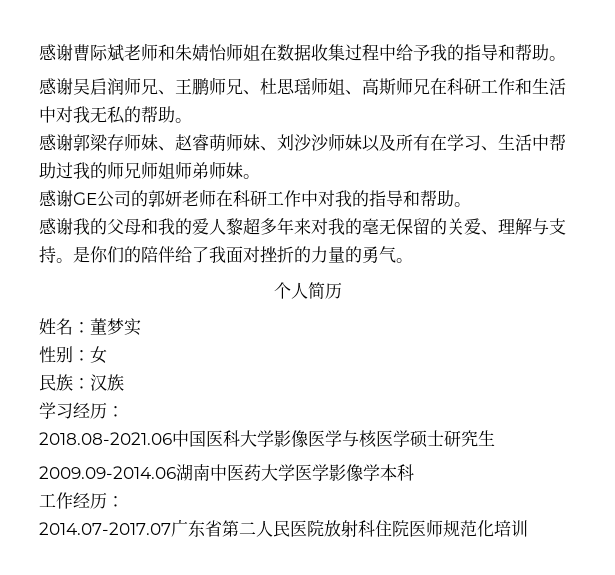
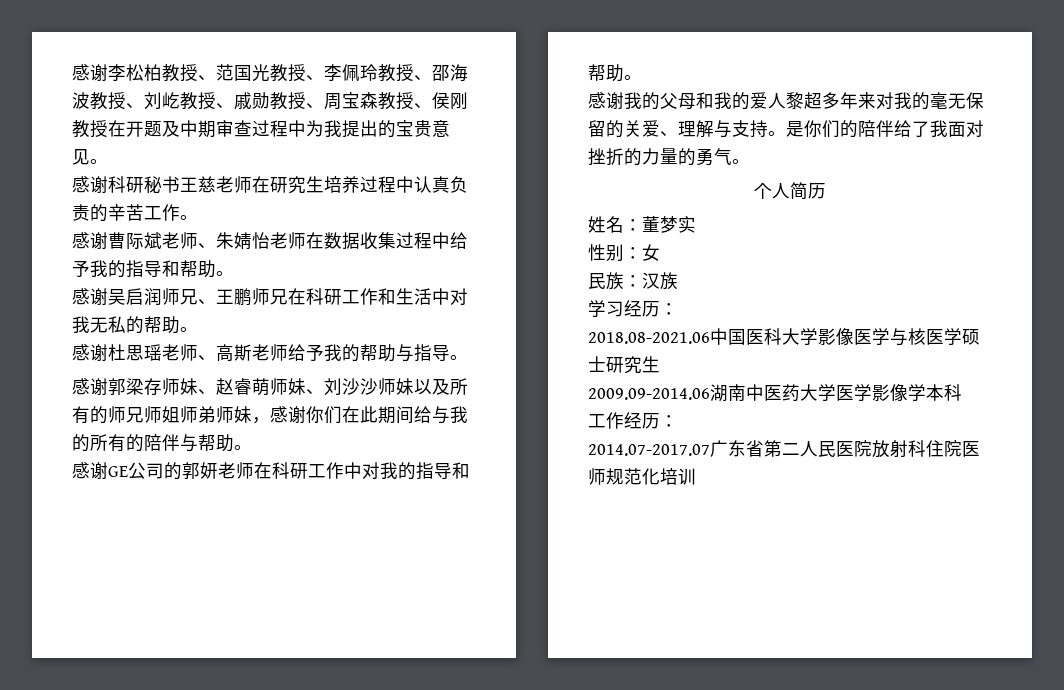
[39,43,260,62] 感谢曹际斌老师和朱婧怡师姐 -> [72,64,468,82] [72,92,468,110] [72,120,450,138] [72,149,108,165] [72,176,468,194] [72,204,198,222] [72,232,306,250] 感谢李松柏教授、范国光教授、李佩玲教授、邵海波教授、刘屹教授、戚勋教授、周宝森教授、侯刚教授在开题及中期审查过程中为我提出的宝贵意见。 // 感谢科研秘书王慈老师在研究生培养过程中认真负责的辛苦工作。 // 感谢曹际斌老师、朱婧怡老师
[243,77,430,95] 、杜思瑶师姐、高斯师兄 -> (288, 297) none
(192, 120) none -> [72,344,468,362] // 感谢杜思瑶老师、高斯老师给予我的帮助与指导。
[430,134,566,151] [39,162,90,179] 在学习、生活中帮助过我 -> (90, 415) none
(243, 170) none -> [252,406,468,424] [72,434,234,452] ，感谢你们在此期间给与我的所有的陪伴与帮助

